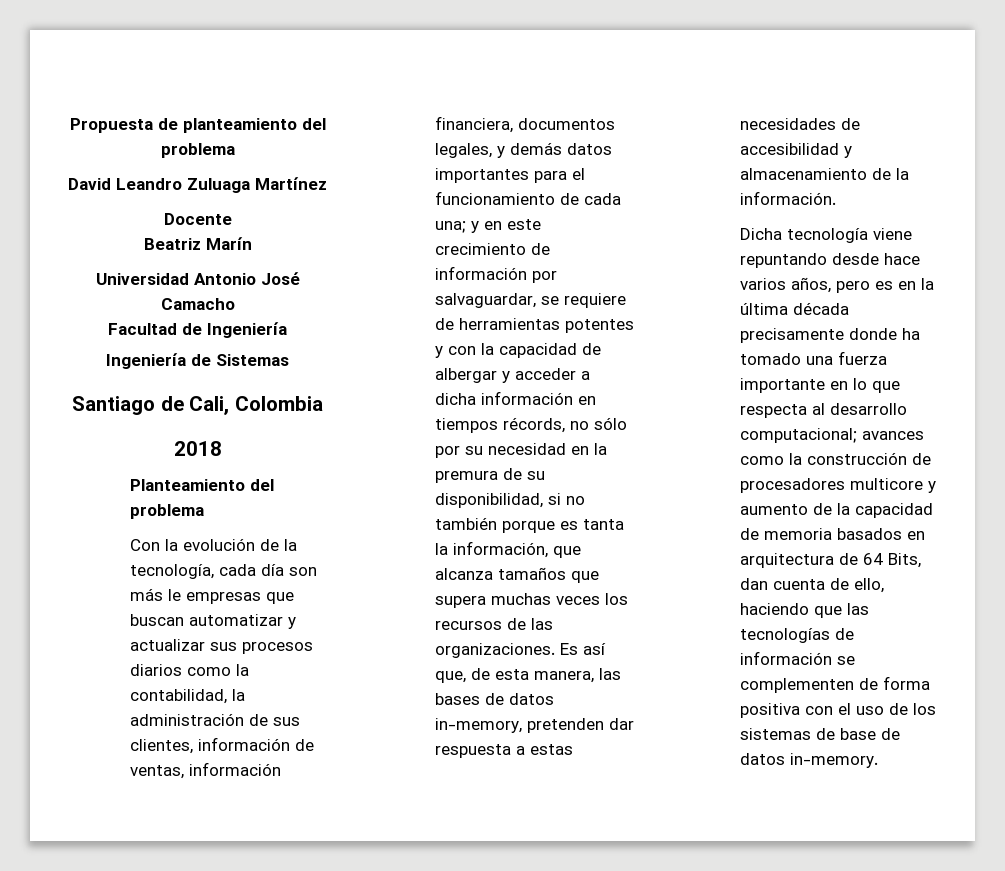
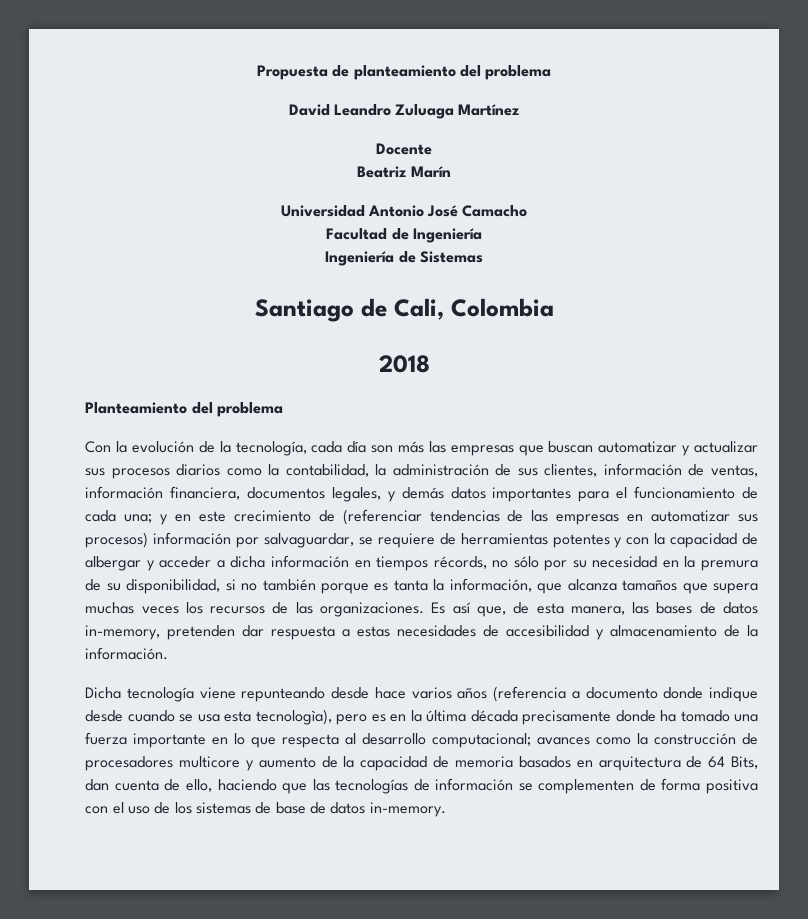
[168,589,182,601] le -> [428,441,446,453] las
(551, 249) none -> [342,509,759,525] [85,532,149,548] (referenciar tendencias de las empresas en automatizar sus procesos)
[740,253,828,268] repuntando -> [241,687,326,702] repunteando
[791,277,832,293] años, -> [457,686,759,702] [85,709,332,725] años (referencia a documento donde indique desde cuando se usa esta tecnologìa),

